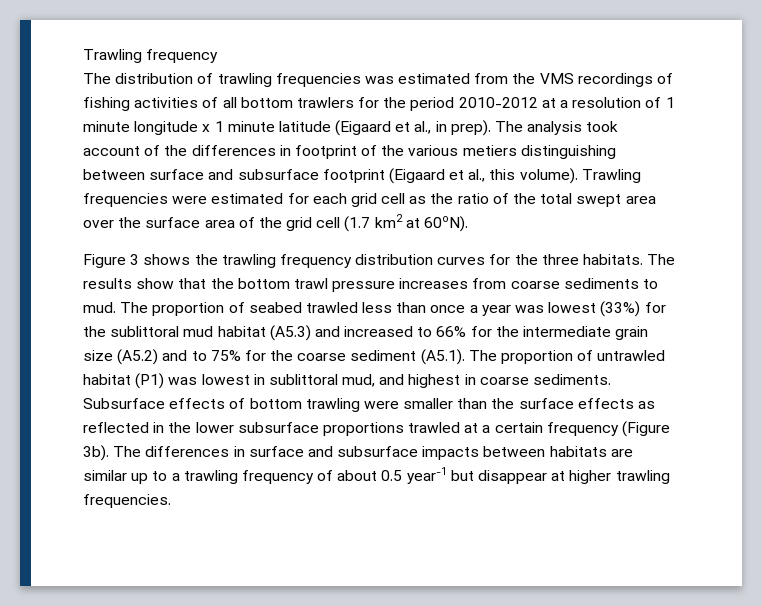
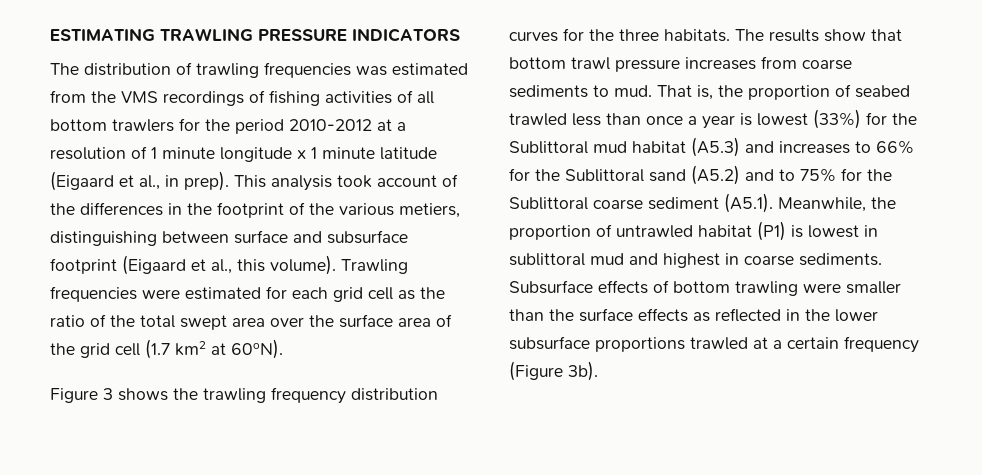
[83,49,219,63] Trawling frequency -> [50,28,460,42] ESTIMATING TRAWLING PRESSURE INDICATORS
[495,121,524,132] The -> [234,175,266,188] This
(291, 150) none -> [187,203,212,215] the
[462,145,517,156] metiers -> [399,203,460,218] metiers,
[210,278,234,289] the -> (902, 35) none
[120,302,149,313] The -> [657,85,743,100] That is, the
[515,305,545,313] was -> [740,113,752,126] is
[110,326,180,337] sublittoral -> [509,141,588,154] Sublittoral
[344,326,414,337] increased -> [779,141,850,154] increases
[523,326,649,340] [83,350,113,361] intermediate grain size -> [565,169,686,182] Sublittoral sand
(294, 355) none -> [509,197,588,210] Sublittoral
[468,350,497,361] The -> [778,197,896,212] Meanwhile, the
[168,377,198,385] was -> [791,225,803,238] is
[342,374,376,387] mud, -> [590,253,624,265] mud
[113,446,633,460] [83,467,670,484] [83,494,171,508] The differences in surface and subsurface impacts between habitats are similar up to a trawling frequency of about 0.5 year-1 but disappear at higher trawling frequencies. -> (598, 371) none

